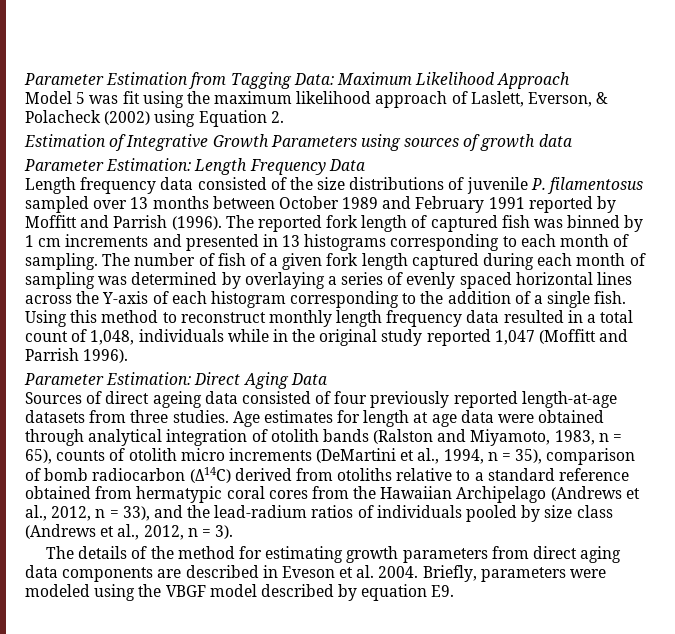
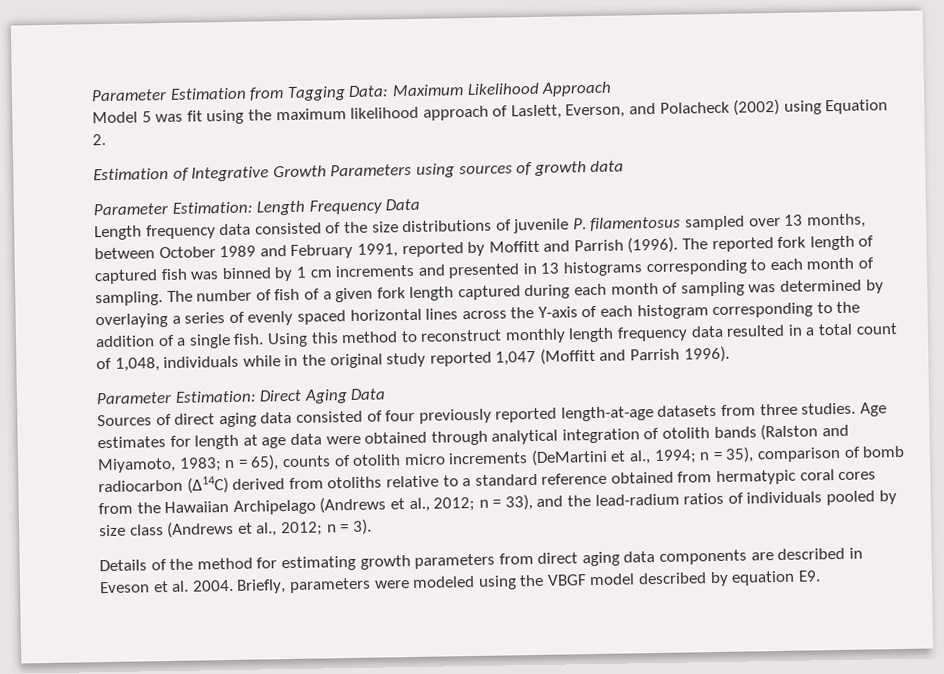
[596,92,609,104] & -> [629,102,657,115] and
[152,196,209,209] months -> [806,213,866,229] months,
[488,197,525,209] 1991 -> [356,243,398,258] 1991,
[152,391,202,408] ageing -> [218,412,257,428] aging
[554,430,595,445] 1983, -> [178,457,222,472] 1983;
[443,449,484,464] 1994, -> [653,449,697,465] 1994;
[51,506,92,521] 2012, -> [433,496,476,512] 2012;
[143,525,184,540] 2012, -> [280,521,323,537] 2012;
[46,546,128,559] The details -> [99,559,147,572] Details

